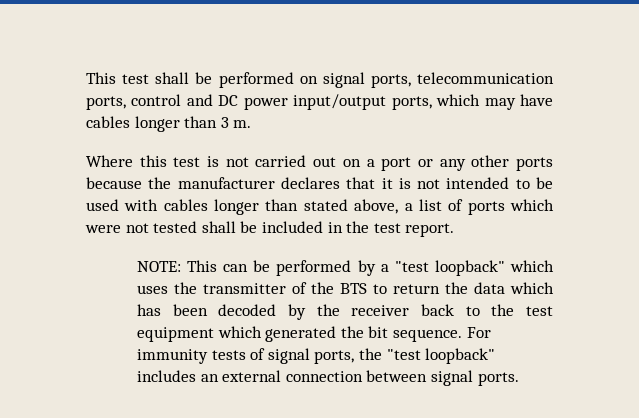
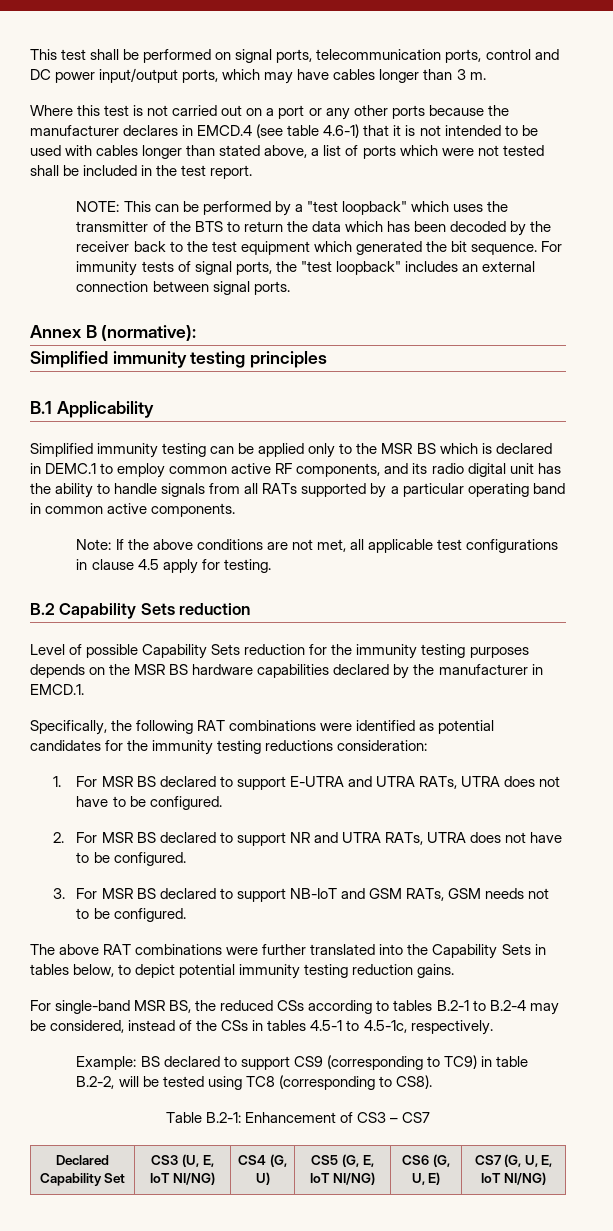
(340, 183) none -> [182,124,360,138] in EMCD.4 (see table 4.6-1)
(519, 379) none -> [30,325,197,341] [30,351,328,368] [30,401,154,418] [30,443,552,458] [30,463,561,478] [30,483,565,498] [30,503,236,517] [76,539,558,553] [76,559,271,574] [30,603,251,619] [30,644,529,659] [30,664,543,679] [30,684,84,695] [30,720,495,735] [30,740,428,755] [53,776,561,790] [76,796,222,810] [53,832,563,846] [76,852,186,866] [53,888,550,902] [76,908,186,922] [30,944,546,959] [30,964,455,979] [30,1000,559,1015] [30,1020,493,1035] [76,1055,528,1070] [76,1075,432,1090] [165,1112,431,1123] [56,1155,109,1165] [39,1173,126,1186] [151,1154,214,1167] [150,1172,215,1185] [238,1154,287,1167] [255,1172,270,1185] [311,1154,374,1167] [310,1172,375,1185] [402,1154,450,1167] [411,1172,441,1185] [474,1154,553,1167] [481,1172,546,1185] // Annex B (normative): // Simplified immunity testing principles // B.1 Applicability // Simplified immunity testing can be applied only to the MSR BS which is declared in DEMC.1 to employ common active RF components, and its radio digital unit has the ability to handle signals from all RATs supported by a particular operating band in common active components. // Note: If the above conditions are not met, all applicable test configurations in clause 4.5 apply for testing. // B.2 Capability Sets reduction // Level of possible Capability Sets reduction for the immunity testing purposes depends on the MSR BS hardware capabilities declared by the manufacturer in EMCD.1. // Specifically, the following RAT combinations were identified as potential candidates for the immunity testing reductions consideration: // 1. For MSR BS declared to support E-UTRA and UTRA RATs, UTRA does not have to be configured. // 2. For MSR BS declared to support NR and UTRA RATs, UTRA does not have to be configured. // 3. For MSR BS declared to support NB-IoT and GSM RATs, GSM needs not to be configured. // The above RAT combinations were further translated into the Capability Sets in tables below, to depict potential immunity testing reduction gains. // For single-band MSR BS, the reduced CSs according to tables B.2-1 to B.2-4 may be considered, instead of the CSs in tables 4.5-1 to 4.5-1c, respectively. // Example: BS declared to support CS9 (corresponding to TC9) in table B.2-2, will be tested using TC8 (corresponding to CS8). // Table B.2-1: Enhancement of CS3 – CS7 // Declared Capability Set | CS3 (U, E, IoT NI/NG) | CS4 (G, U) | CS5 (G, E, IoT NI/NG) | CS6 (G, U, E) | CS7 (G, U, E, IoT NI/NG)

